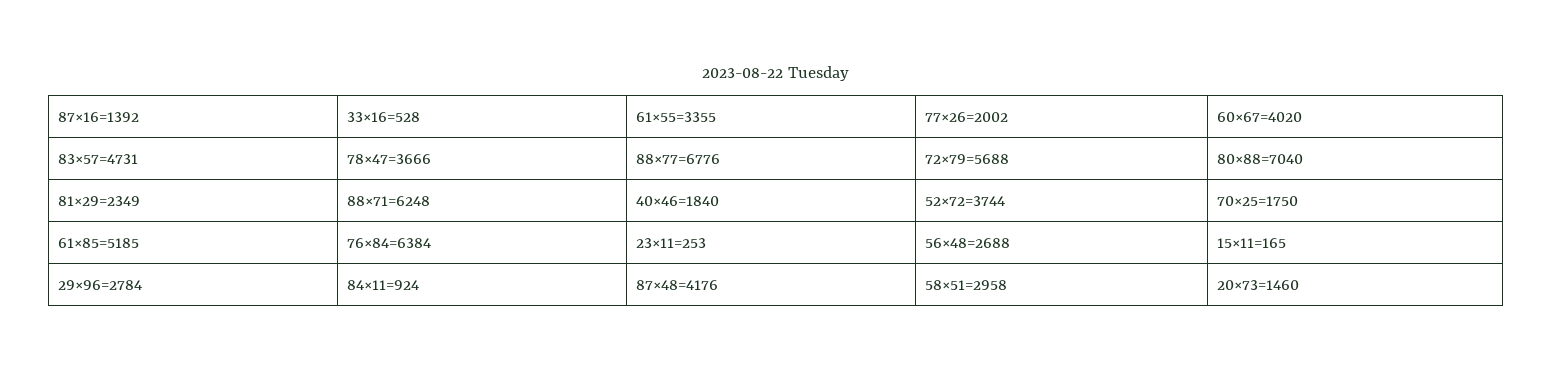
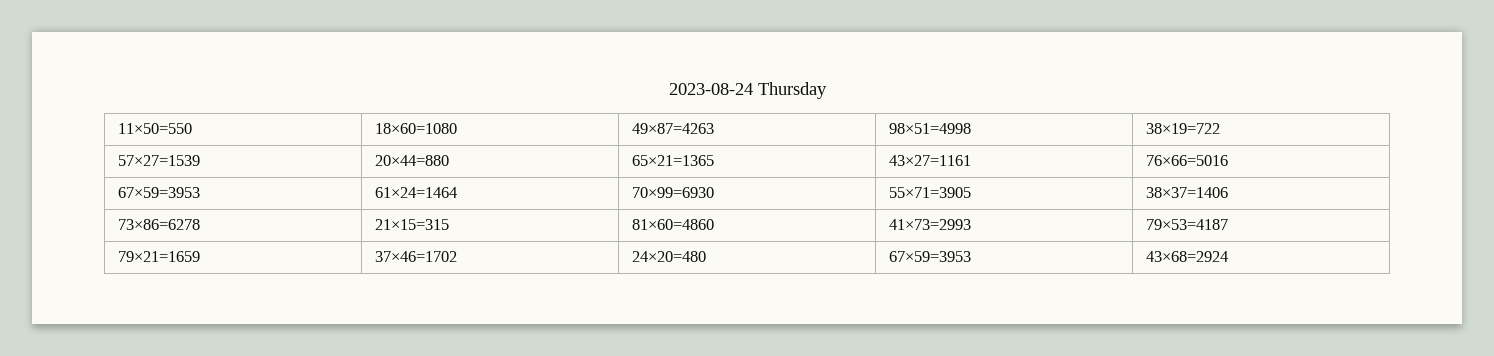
[702,66,849,81] [57,112,139,122] [346,112,420,122] [635,112,716,122] [924,112,1008,122] [1216,112,1302,122] [57,154,138,164] [346,154,431,164] [635,154,720,164] [924,154,1009,164] [1216,154,1303,164] [57,196,140,206] [346,196,430,206] [635,196,719,206] [924,196,1005,206] [1216,196,1298,206] [57,238,139,248] [346,238,431,248] [635,238,706,248] [924,238,1010,248] [1216,238,1286,248] [57,280,142,290] [346,280,419,290] [635,280,718,290] [924,280,1007,290] [1216,280,1299,290] 2023-08-22 Tuesday // 87×16=1392 | 33×16=528 | 61×55=3355 | 77×26=2002 | 60×67=4020 // 83×57=4731 | 78×47=3666 | 88×77=6776 | 72×79=5688 | 80×88=7040 // 81×29=2349 | 88×71=6248 | 40×46=1840 | 52×72=3744 | 70×25=1750 // 61×85=5185 | 76×84=6384 | 23×11=253 | 56×48=2688 | 15×11=165 // 29×96=2784 | 84×11=924 | 87×48=4176 | 58×51=2958 | 20×73=1460 -> [668,82,827,99] [117,123,192,134] [374,123,457,134] [631,123,714,134] [888,123,971,134] [1145,123,1220,134] [117,155,200,166] [374,155,449,166] [631,155,714,166] [888,155,971,166] [1145,155,1228,166] [117,187,200,198] [374,187,457,198] [631,187,714,198] [888,187,971,198] [1145,187,1228,198] [117,219,200,230] [374,219,449,230] [631,219,714,230] [888,219,971,230] [1145,219,1228,230] [117,251,200,262] [374,251,457,262] [631,251,706,262] [888,251,971,262] [1145,251,1228,262] 2023-08-24 Thursday // 11×50=550 | 18×60=1080 | 49×87=4263 | 98×51=4998 | 38×19=722 // 57×27=1539 | 20×44=880 | 65×21=1365 | 43×27=1161 | 76×66=5016 // 67×59=3953 | 61×24=1464 | 70×99=6930 | 55×71=3905 | 38×37=1406 // 73×86=6278 | 21×15=315 | 81×60=4860 | 41×73=2993 | 79×53=4187 // 79×21=1659 | 37×46=1702 | 24×20=480 | 67×59=3953 | 43×68=2924

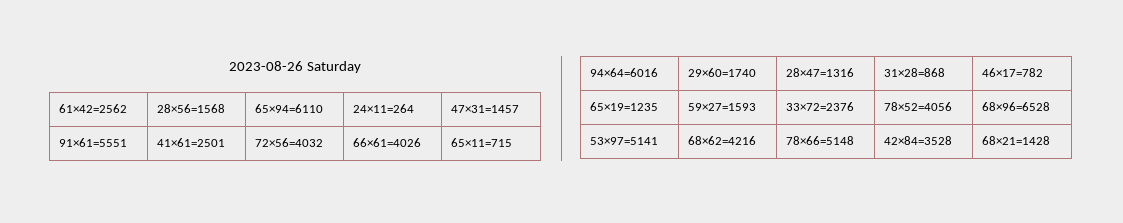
[668,82,827,99] [117,123,192,134] [374,123,457,134] [631,123,714,134] [888,123,971,134] [1145,123,1220,134] [117,155,200,166] [374,155,449,166] [631,155,714,166] [888,155,971,166] [1145,155,1228,166] [117,187,200,198] [374,187,457,198] [631,187,714,198] [888,187,971,198] [1145,187,1228,198] [117,219,200,230] [374,219,449,230] [631,219,714,230] [888,219,971,230] [1145,219,1228,230] [117,251,200,262] [374,251,457,262] [631,251,706,262] [888,251,971,262] [1145,251,1228,262] 2023-08-24 Thursday // 11×50=550 | 18×60=1080 | 49×87=4263 | 98×51=4998 | 38×19=722 // 57×27=1539 | 20×44=880 | 65×21=1365 | 43×27=1161 | 76×66=5016 // 67×59=3953 | 61×24=1464 | 70×99=6930 | 55×71=3905 | 38×37=1406 // 73×86=6278 | 21×15=315 | 81×60=4860 | 41×73=2993 | 79×53=4187 // 79×21=1659 | 37×46=1702 | 24×20=480 | 67×59=3953 | 43×68=2924 -> [229,61,361,73] [58,104,127,113] [156,104,225,113] [254,104,323,113] [352,104,414,113] [450,105,519,113] [58,138,127,147] [156,138,225,147] [254,138,323,147] [352,138,421,147] [450,138,512,147] [589,68,658,77] [687,68,756,77] [785,68,854,77] [883,68,945,77] [981,68,1043,77] [589,102,658,111] [687,103,756,111] [785,102,854,111] [883,102,952,111] [981,102,1050,111] [589,137,658,145] [687,136,756,145] [785,136,854,145] [883,136,952,145] [981,136,1050,145] 2023-08-26 Saturday // 61×42=2562 | 28×56=1568 | 65×94=6110 | 24×11=264 | 47×31=1457 // 91×61=5551 | 41×61=2501 | 72×56=4032 | 66×61=4026 | 65×11=715 // 94×64=6016 | 29×60=1740 | 28×47=1316 | 31×28=868 | 46×17=782 // 65×19=1235 | 59×27=1593 | 33×72=2376 | 78×52=4056 | 68×96=6528 // 53×97=5141 | 68×62=4216 | 78×66=5148 | 42×84=3528 | 68×21=1428

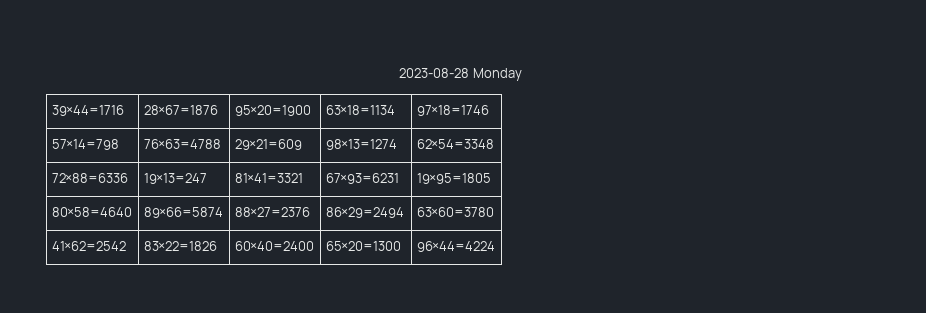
[229,61,361,73] [58,104,127,113] [156,104,225,113] [254,104,323,113] [352,104,414,113] [450,105,519,113] [58,138,127,147] [156,138,225,147] [254,138,323,147] [352,138,421,147] [450,138,512,147] [589,68,658,77] [687,68,756,77] [785,68,854,77] [883,68,945,77] [981,68,1043,77] [589,102,658,111] [687,103,756,111] [785,102,854,111] [883,102,952,111] [981,102,1050,111] [589,137,658,145] [687,136,756,145] [785,136,854,145] [883,136,952,145] [981,136,1050,145] 2023-08-26 Saturday // 61×42=2562 | 28×56=1568 | 65×94=6110 | 24×11=264 | 47×31=1457 // 91×61=5551 | 41×61=2501 | 72×56=4032 | 66×61=4026 | 65×11=715 // 94×64=6016 | 29×60=1740 | 28×47=1316 | 31×28=868 | 46×17=782 // 65×19=1235 | 59×27=1593 | 33×72=2376 | 78×52=4056 | 68×96=6528 // 53×97=5141 | 68×62=4216 | 78×66=5148 | 42×84=3528 | 68×21=1428 -> [399,68,522,81] [51,105,124,116] [143,105,218,115] [234,105,311,116] [325,105,395,115] [416,105,489,116] [51,139,119,150] [143,139,221,149] [234,139,302,150] [325,139,397,150] [416,139,494,149] [51,173,128,183] [143,173,207,184] [234,173,303,183] [325,173,399,184] [416,173,491,184] [51,207,132,217] [143,207,223,218] [234,207,310,217] [325,207,404,218] [416,207,494,217] [51,241,126,251] [143,241,217,251] [234,241,314,251] [325,241,401,251] [416,241,495,252] 2023-08-28 Monday // 39×44=1716 | 28×67=1876 | 95×20=1900 | 63×18=1134 | 97×18=1746 // 57×14=798 | 76×63=4788 | 29×21=609 | 98×13=1274 | 62×54=3348 // 72×88=6336 | 19×13=247 | 81×41=3321 | 67×93=6231 | 19×95=1805 // 80×58=4640 | 89×66=5874 | 88×27=2376 | 86×29=2494 | 63×60=3780 // 41×62=2542 | 83×22=1826 | 60×40=2400 | 65×20=1300 | 96×44=4224

